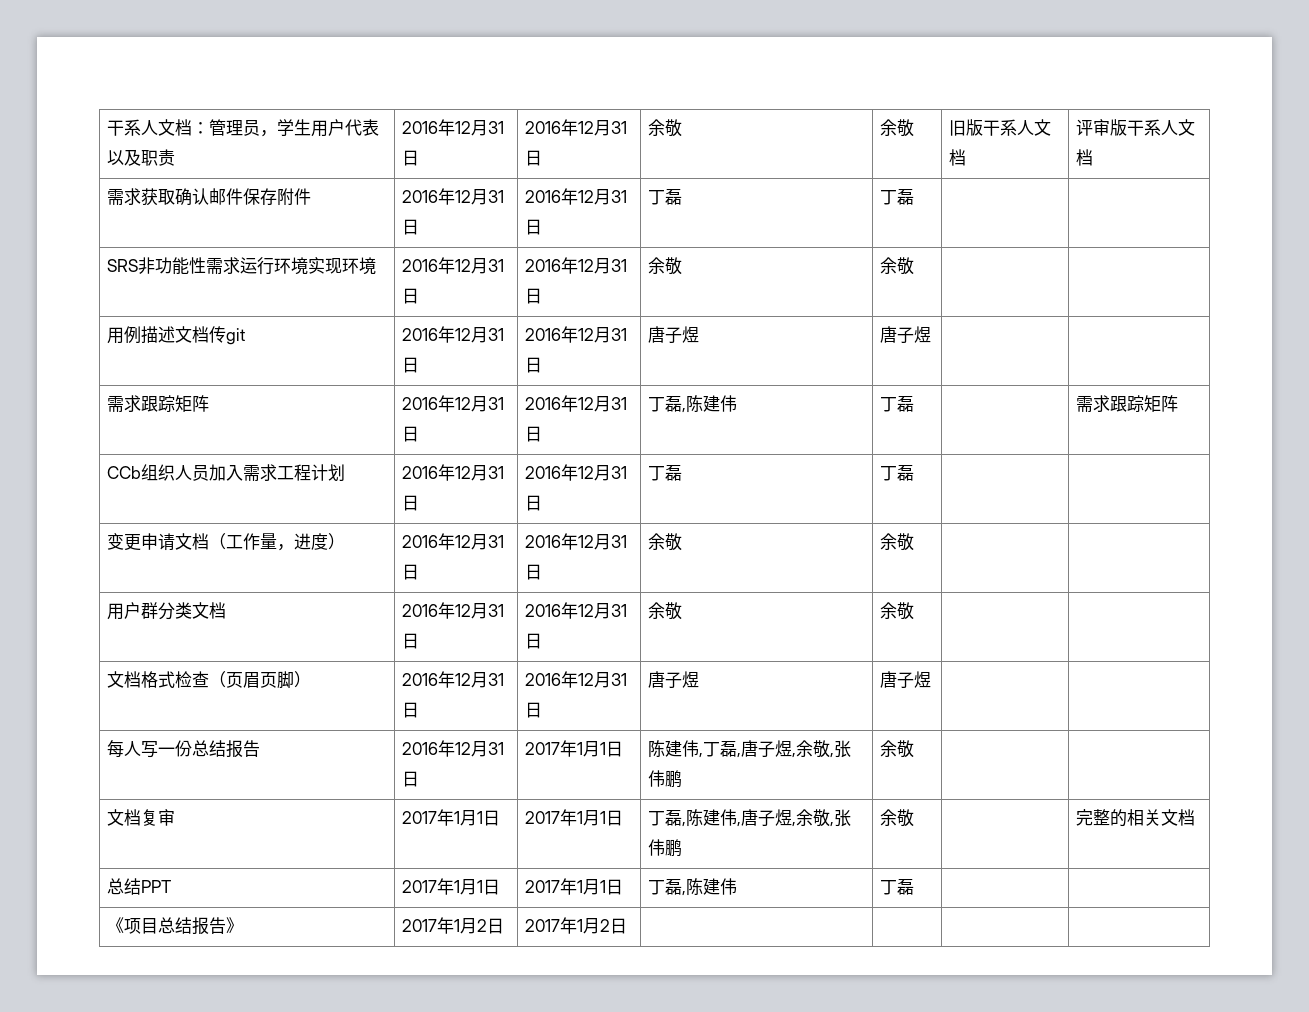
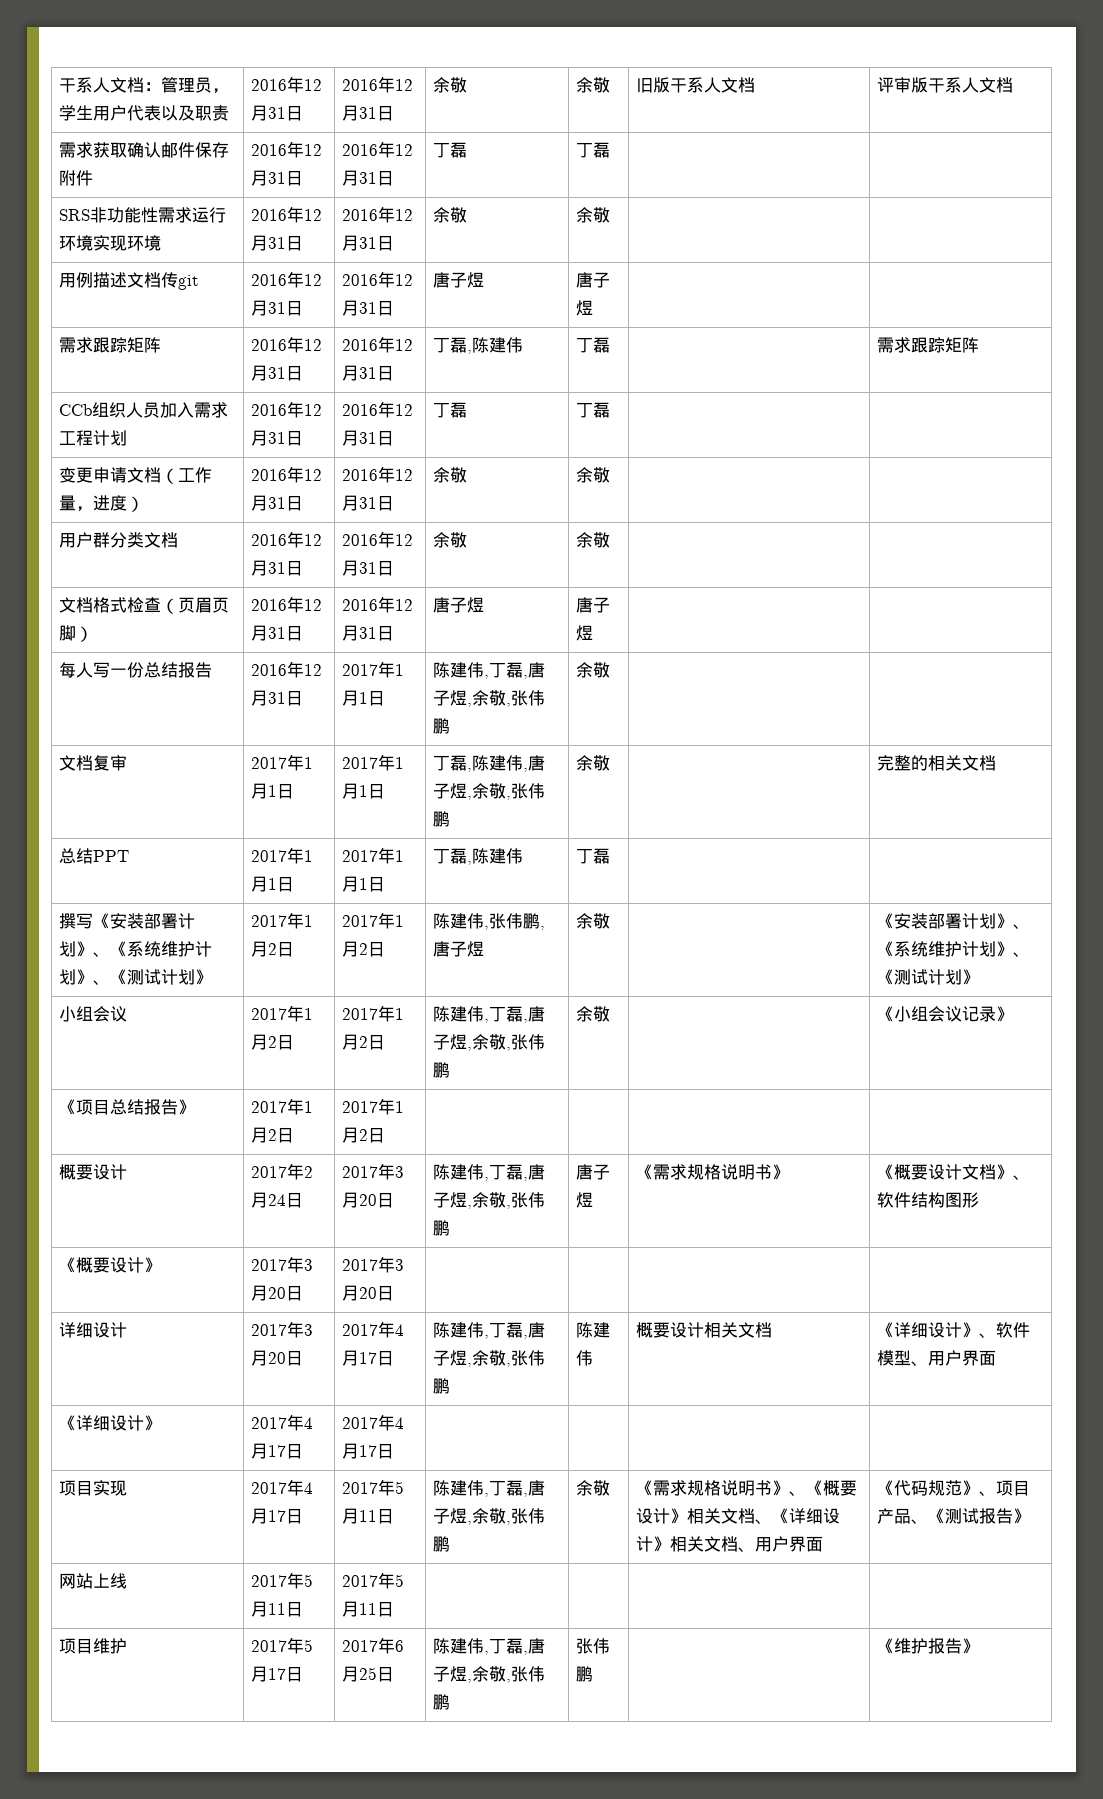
(914, 887) none -> [58,913,195,929] [58,941,212,957] [58,969,212,985] [250,912,313,929] [250,941,294,957] [341,912,404,929] [341,941,385,957] [432,913,545,930] [432,941,484,957] [575,913,610,929] [876,913,1030,929] [876,941,1030,957] [876,969,979,985] [58,1006,127,1022] [250,1005,313,1022] [250,1034,294,1050] [341,1005,404,1022] [341,1034,385,1050] [432,1006,545,1023] [432,1034,545,1051] [432,1062,450,1078] [575,1006,610,1022] [876,1006,1013,1022] // 撰写《安装部署计划》、《系统维护计划》、《测试计划》 | 2017年1月2日 | 2017年1月2日 | 陈建伟,张伟鹏,唐子煜 | 余敬 | | 《安装部署计划》、《系统维护计划》、《测试计划》 // 小组会议 | 2017年1月2日 | 2017年1月2日 | 陈建伟,丁磊,唐子煜,余敬,张伟鹏 | 余敬 | | 《小组会议记录》
(627, 926) none -> [58,1164,127,1180] [250,1163,313,1180] [250,1192,303,1208] [341,1163,404,1180] [341,1192,394,1208] [432,1164,545,1181] [432,1192,545,1209] [432,1220,450,1236] [575,1164,610,1180] [575,1192,593,1208] [635,1164,789,1180] [876,1164,1030,1180] [876,1192,979,1208] [58,1257,161,1273] [250,1256,313,1273] [250,1285,303,1301] [341,1256,404,1273] [341,1285,394,1301] [58,1322,127,1338] [250,1321,313,1338] [250,1350,303,1366] [341,1321,404,1338] [341,1350,394,1366] [432,1322,545,1339] [432,1350,545,1367] [432,1378,450,1394] [575,1322,610,1338] [575,1350,593,1366] [635,1322,772,1338] [876,1322,1030,1338] [876,1350,996,1366] [58,1415,161,1431] [250,1414,313,1431] [250,1443,303,1459] [341,1414,404,1431] [341,1443,394,1459] [58,1480,127,1496] [250,1479,313,1496] [250,1508,303,1524] [341,1479,404,1496] [341,1508,394,1524] [432,1480,545,1497] [432,1508,545,1525] [432,1536,450,1552] [575,1480,610,1496] [635,1480,857,1496] [635,1508,840,1524] [635,1536,823,1552] [876,1480,1030,1496] [876,1508,1030,1524] [58,1573,127,1589] [250,1572,313,1589] [250,1601,303,1617] [341,1572,404,1589] [341,1601,394,1617] [58,1638,127,1654] [250,1637,313,1654] [250,1666,303,1682] [341,1637,404,1654] [341,1666,394,1682] [432,1638,545,1655] [432,1666,545,1683] [432,1694,450,1710] [575,1638,610,1654] [575,1666,593,1682] [876,1638,979,1654] // 概要设计 | 2017年2月24日 | 2017年3月20日 | 陈建伟,丁磊,唐子煜,余敬,张伟鹏 | 唐子煜 | 《需求规格说明书》 | 《概要设计文档》、软件结构图形 // 《概要设计》 | 2017年3月20日 | 2017年3月20日 | | | | // 详细设计 | 2017年3月20日 | 2017年4月17日 | 陈建伟,丁磊,唐子煜,余敬,张伟鹏 | 陈建伟 | 概要设计相关文档 | 《详细设计》、软件模型、用户界面 // 《详细设计》 | 2017年4月17日 | 2017年4月17日 | | | | // 项目实现 | 2017年4月17日 | 2017年5月11日 | 陈建伟,丁磊,唐子煜,余敬,张伟鹏 | 余敬 | 《需求规格说明书》、《概要设计》相关文档、《详细设计》相关文档、用户界面 | 《代码规范》、项目产品、《测试报告》 // 网站上线 | 2017年5月11日 | 2017年5月11日 | | | | // 项目维护 | 2017年5月17日 | 2017年6月25日 | 陈建伟,丁磊,唐子煜,余敬,张伟鹏 | 张伟鹏 | | 《维护报告》

